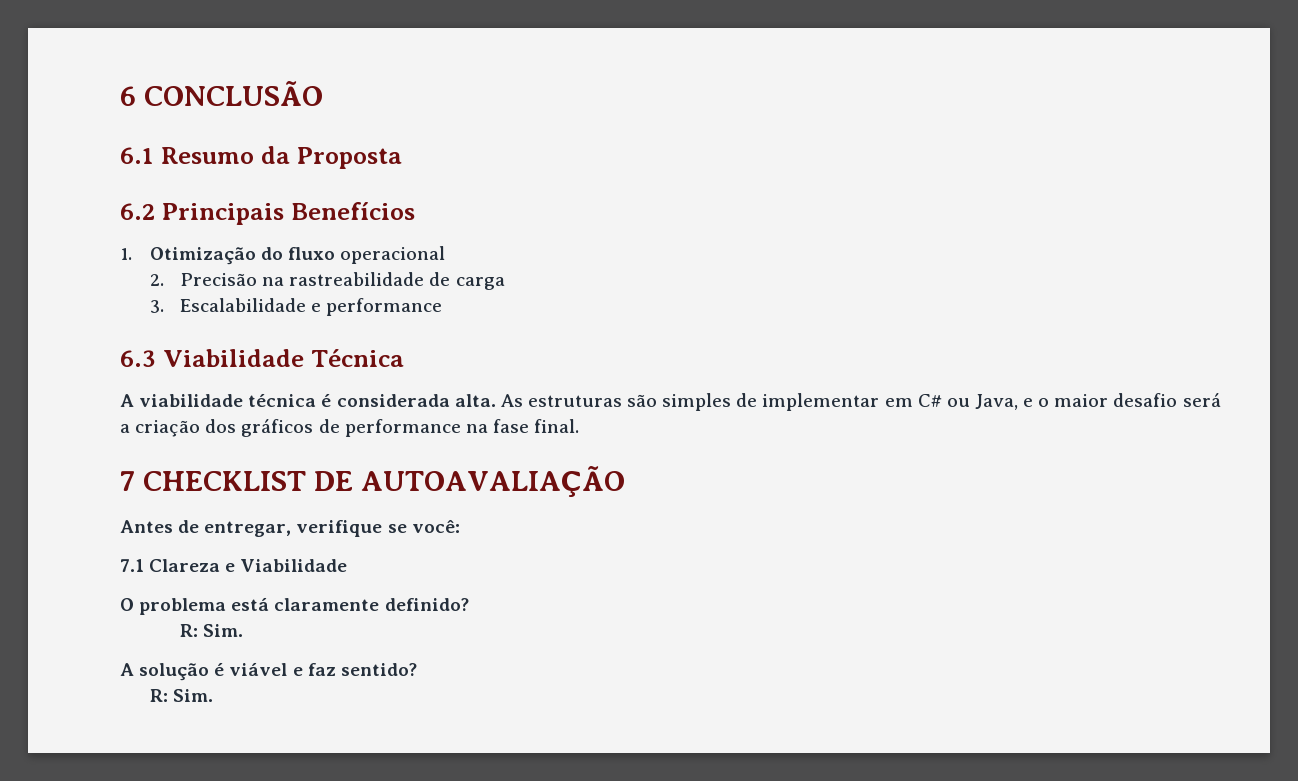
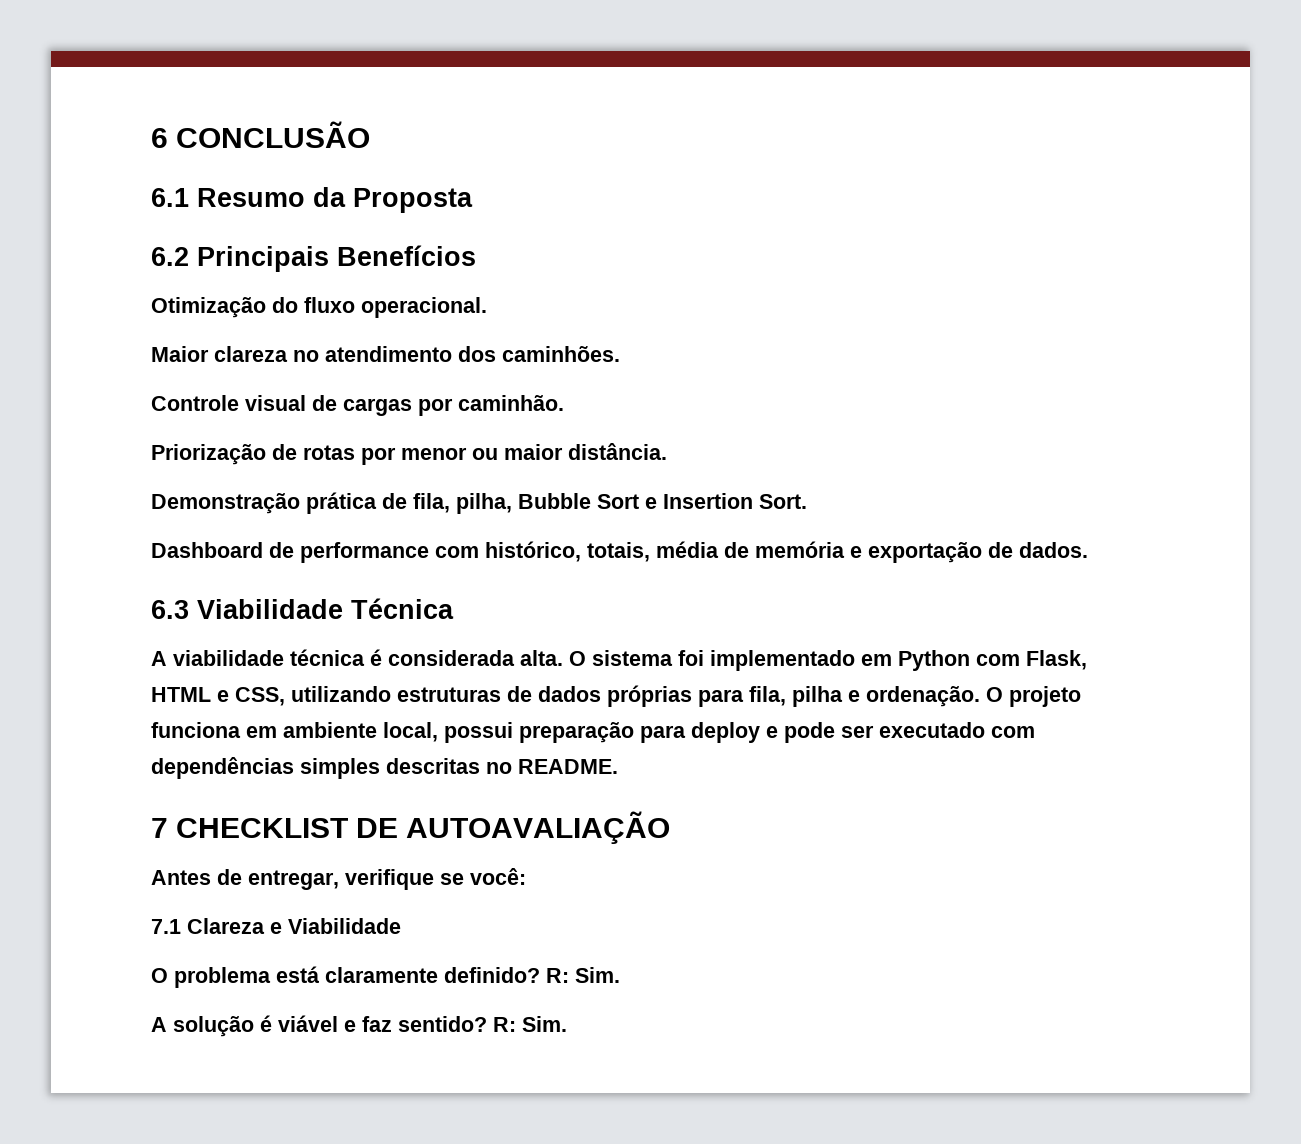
[120,248,132,260] 1. -> (476, 255) none
[340,246,446,264] [150,272,505,290] [150,298,443,316] operacional // 2. Precisão na rastreabilidade de carga // 3. Escalabilidade e performance -> [361,297,487,318] [151,346,620,362] [151,395,564,416] [151,443,667,465] [151,492,807,514] [151,541,1088,563] operacional. // Maior clareza no atendimento dos caminhões. // Controle visual de cargas por caminhão. // Priorização de rotas por menor ou maior distância. // Demonstração prática de fila, pilha, Bubble Sort e Insertion Sort. // Dashboard de performance com histórico, totais, média de memória e exportação de dados.
[500,393,1221,411] [120,419,580,437] As estruturas são simples de implementar em C# ou Java, e o maior desafio será a criação dos gráficos de performance na fase final. -> [569,650,1087,671] [151,685,1081,707] [151,722,1035,743] [151,757,618,779] O sistema foi implementado em Python com Flask, HTML e CSS, utilizando estruturas de dados próprias para fila, pilha e ordenação. O projeto funciona em ambiente local, possui preparação para deploy e pode ser executado com dependências simples descritas no README.
(469, 604) // -> (540, 975) none
(417, 669) // -> (487, 1024) none

